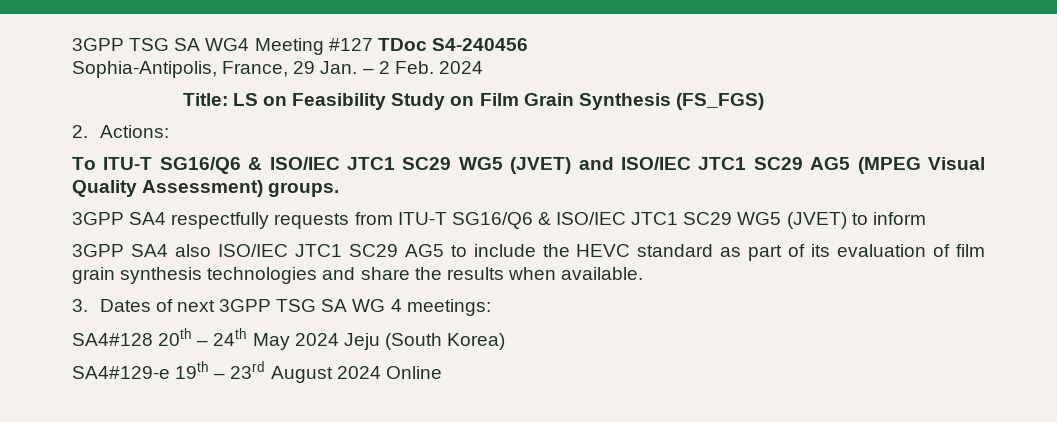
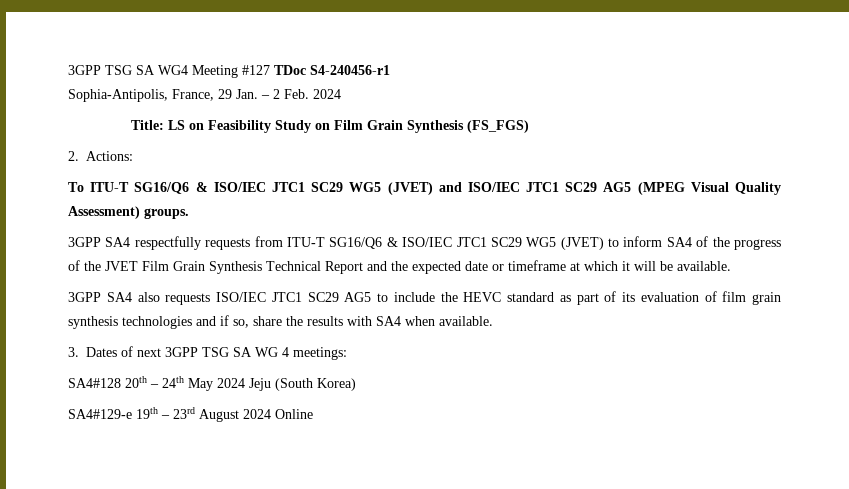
[431,38,528,51] S4-240456 -> [310,65,390,75] S4-240456-r1
(926, 218) none -> [666,236,782,250] [68,260,731,274] SA4 of the progress of the JVET Film Grain Synthesis Technical Report and the expected date or timeframe at which it will be available.
(211, 250) none -> [165,293,211,305] requests
(356, 273) none -> [220,315,249,328] if so,
(504, 273) none -> [347,316,401,326] with SA4

